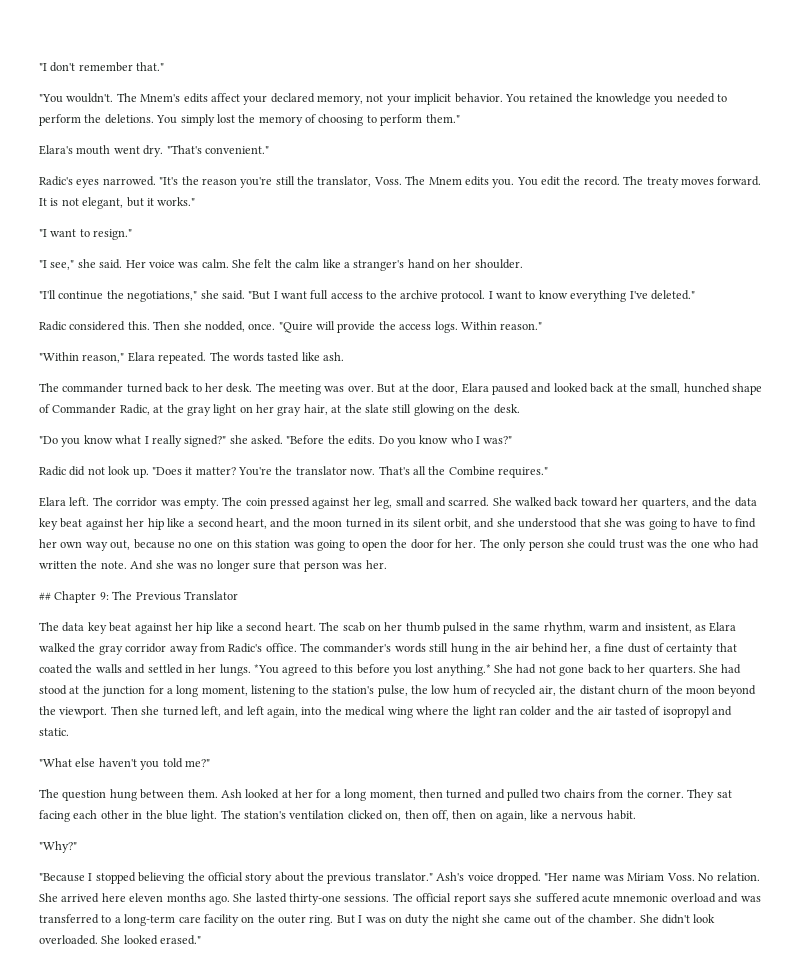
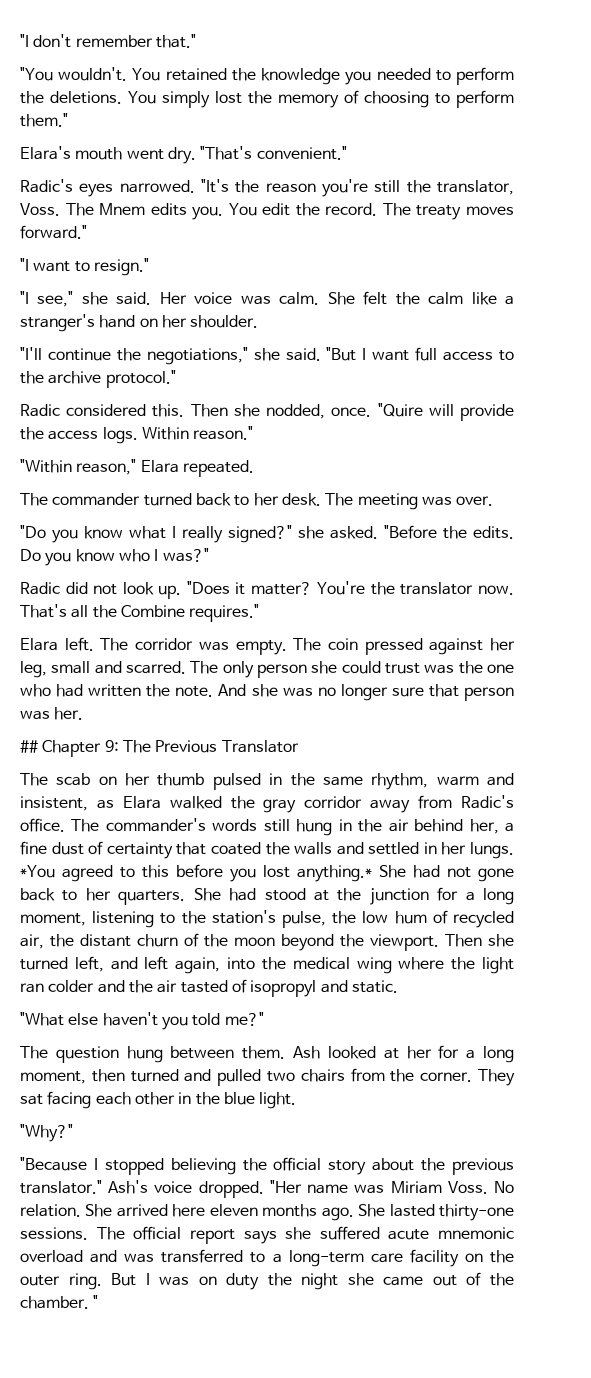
[116,93,503,105] The Mnem's edits affect your declared memory, not your implicit behavior. -> (128, 74) none
[717,176,762,186] [39,197,196,209] forward. It is not elegant, but it works." -> [20,225,87,239] forward."
[441,290,695,302] protocol. I want to know everything I've deleted." -> [105,370,176,388] protocol."
[209,352,344,362] The words tasted like ash. -> (254, 468) none
[377,383,762,395] [39,404,520,416] But at the door, Elara paused and looked back at the small, hunched shape of Commander Radic, at the gray light on her gray hair, at the slate still glowing on the desk. -> (494, 501) none
[492,497,757,509] [39,518,757,530] [39,539,477,551] She walked back toward her quarters, and the data key beat against her hip like a second heart, and the moon turned in its silent orbit, and she understood that she was going to have to find her own way out, because no one on this station was going to open the door for her. -> (187, 667) none
[62,622,340,634] data key beat against her hip like a second heart. The -> (48, 779) none
[220,810,636,822] The station's ventilation clicked on, then off, then on again, like a nervous habit. -> (297, 1100) none
[639,914,716,924] [39,935,202,945] She didn't look overloaded. She looked erased." -> [93,1295,99,1308] "

